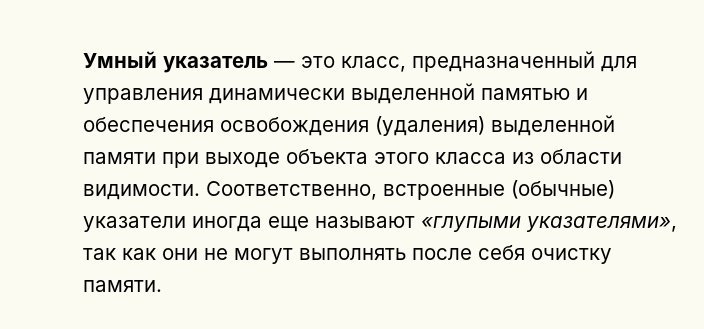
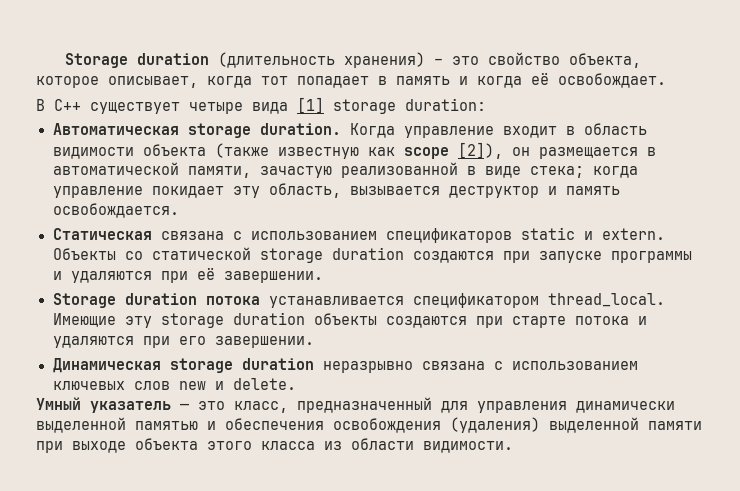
(83, 59) none -> [65,52,642,68] [36,72,666,88] [36,97,486,114] [52,123,647,138] [52,142,656,159] [52,162,638,178] [52,183,620,198] [52,203,179,218] [52,227,665,243] [52,247,692,263] [52,267,323,283] [52,293,665,308] [52,312,647,328] [52,336,314,348] [52,358,638,373] [52,378,296,390] Storage duration (длительность хранения) – это свойство объекта, которое описывает, когда тот попадает в память и когда её освобождает. // В C++ существует четыре вида [1] storage duration: // Автоматическая storage duration. Когда управление входит в область видимости объекта (также известную как scope [2]), он размещается в автоматической памяти, зачастую реализованной в виде стека; когда управление покидает эту область, вызывается деструктор и память освобождается. // Статическая связана с использованием спецификаторов static и extern. Объекты со статической storage duration создаются при запуске программы и удаляются при её завершении. // Storage duration потока устанавливается спецификатором thread_local. Имеющие эту storage duration объекты создаются при старте потока и удаляются при его завершении. // Динамическая storage duration неразрывно связана с использованием ключевых слов new и delete. //
[206,180,615,200] [83,216,677,232] [83,245,612,264] [83,280,162,292] Соответственно, встроенные (обычные) указатели иногда еще называют «глупыми указателями», так как они не могут выполнять после себя очистку памяти. -> (513, 447) none

